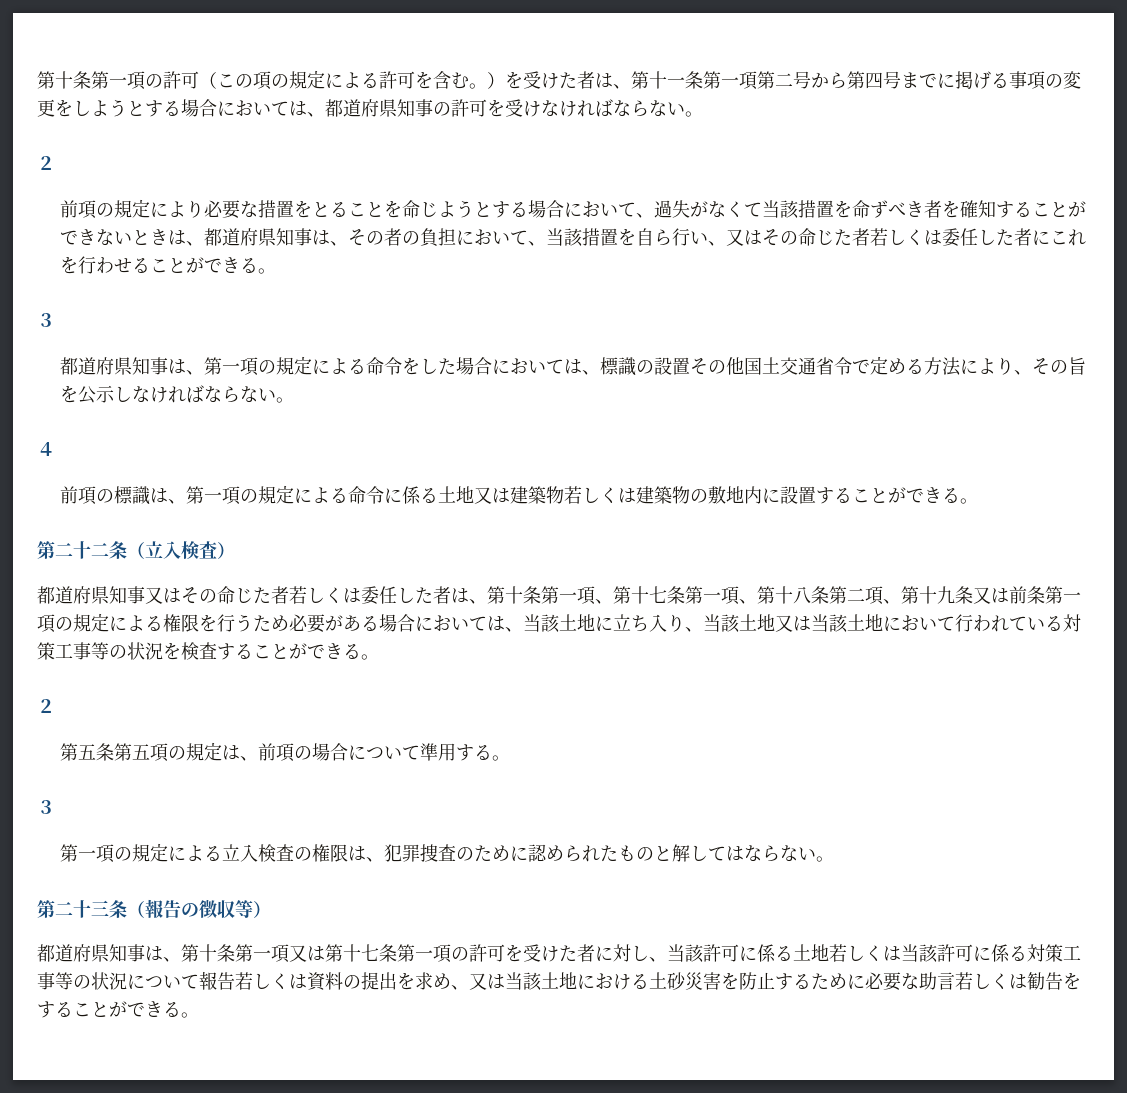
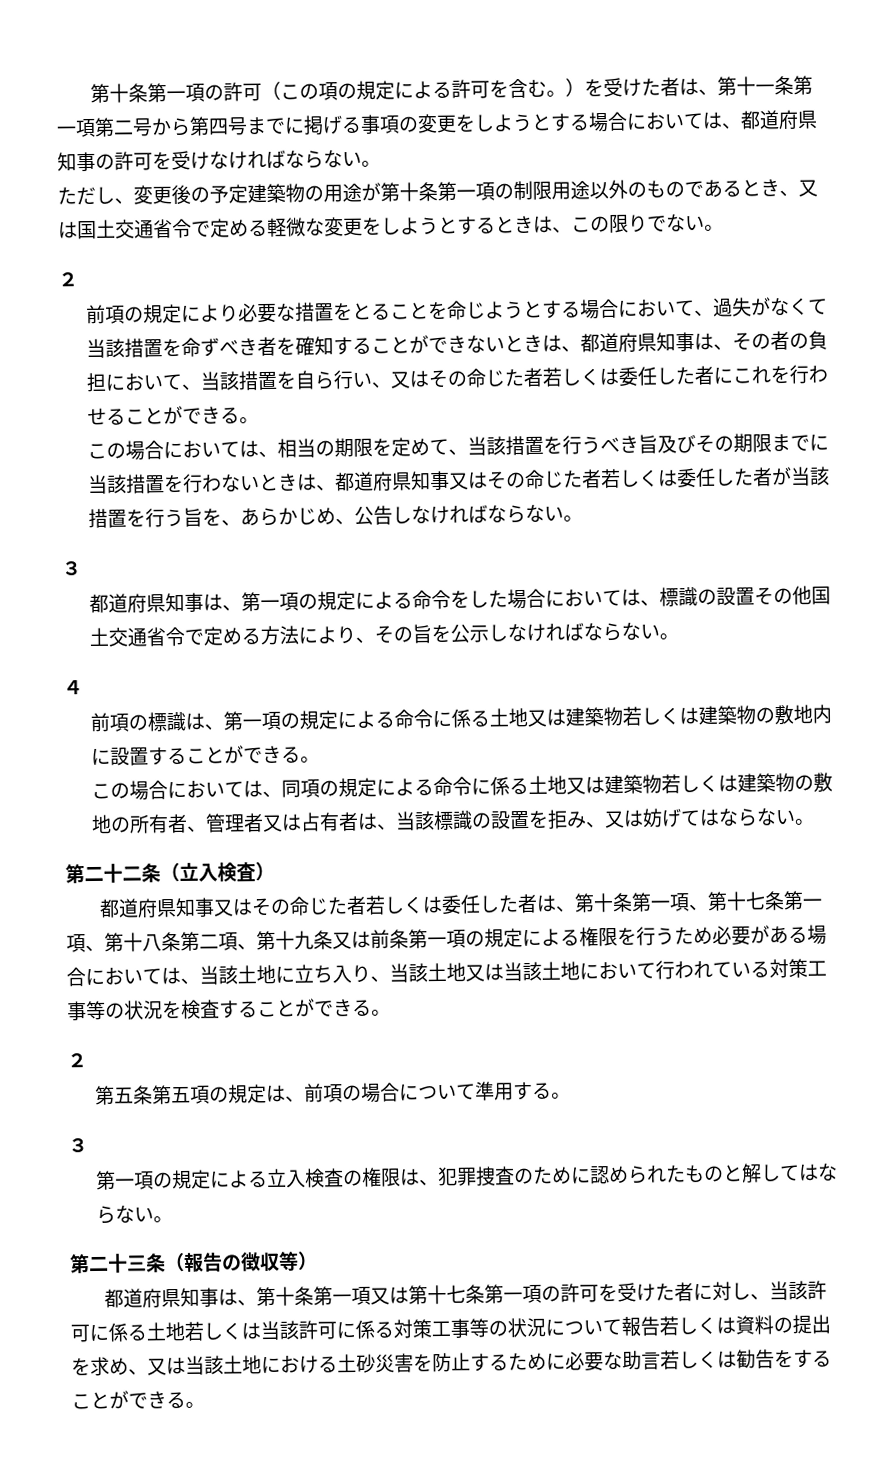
(703, 114) none -> [57,179,818,206] [58,213,724,240] // ただし、変更後の予定建築物の用途が第十条第一項の制限用途以外のものであるとき、又は国土交通省令で定める軽微な変更をしようとするときは、この限りでない。
(276, 271) none -> [87,433,830,461] [87,466,831,495] [88,504,584,529] // この場合においては、相当の期限を定めて、当該措置を行うべき旨及びその期限までに当該措置を行わないときは、都道府県知事又はその命じた者若しくは委任した者が当該措置を行う旨を、あらかじめ、公告しなければならない。
(978, 501) none -> [91,772,834,801] [91,808,816,835] // この場合においては、同項の規定による命令に係る土地又は建築物若しくは建築物の敷地の所有者、管理者又は占有者は、当該標識の設置を拒み、又は妨げてはならない。

